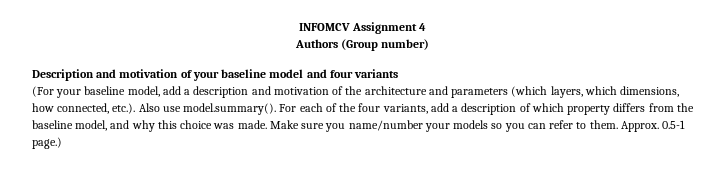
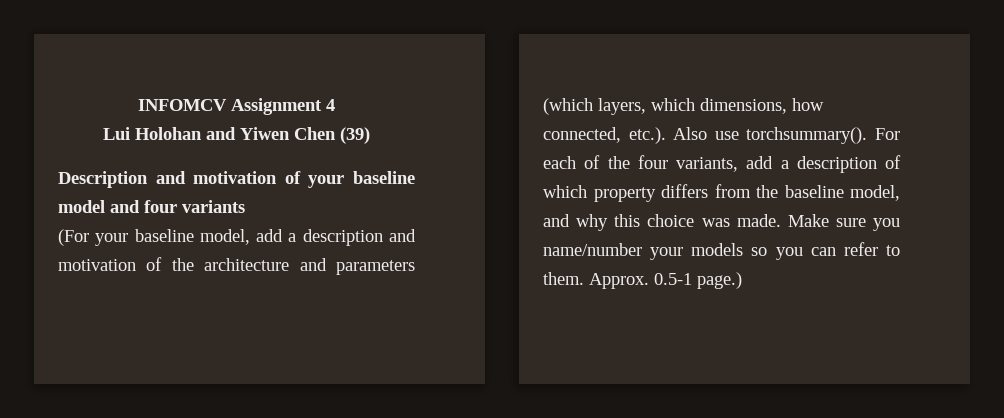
[294,39,430,51] Authors (Group number) -> [103,127,370,144] Lui Holohan and Yiwen Chen (39)
[183,103,277,115] model.summary(). -> [746,127,868,144] torchsummary().

